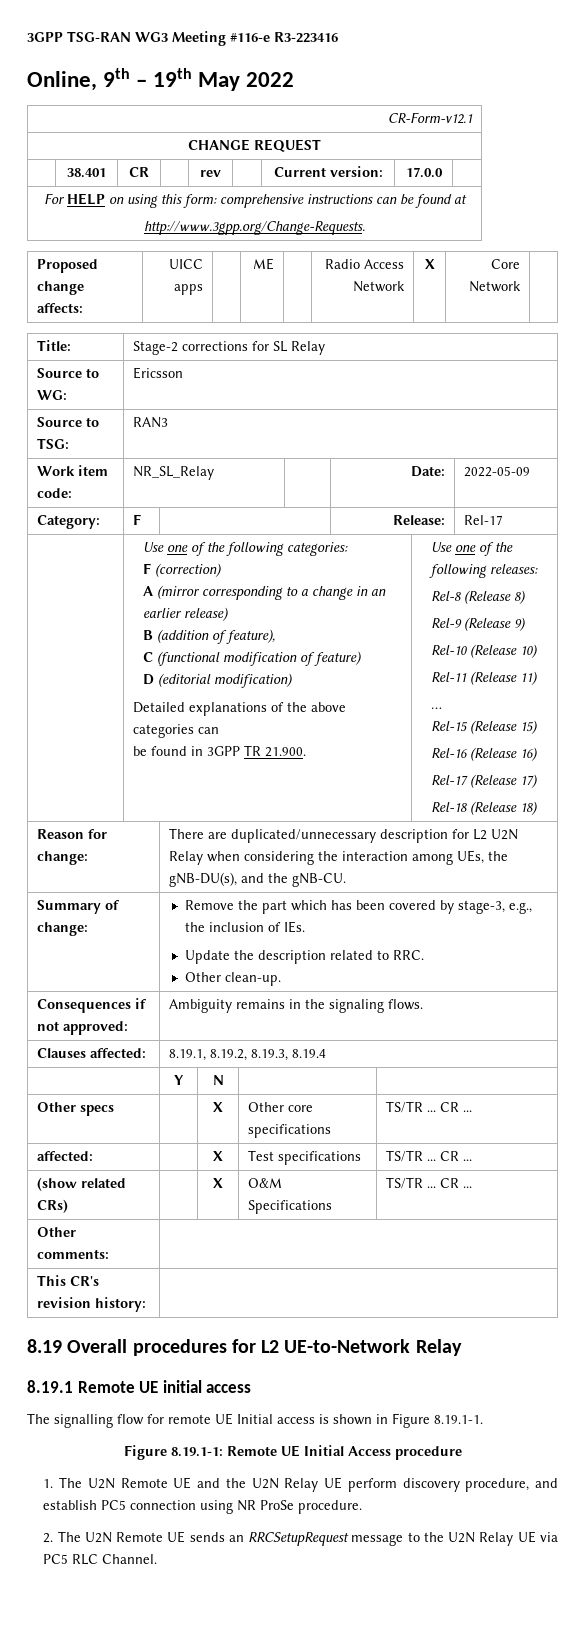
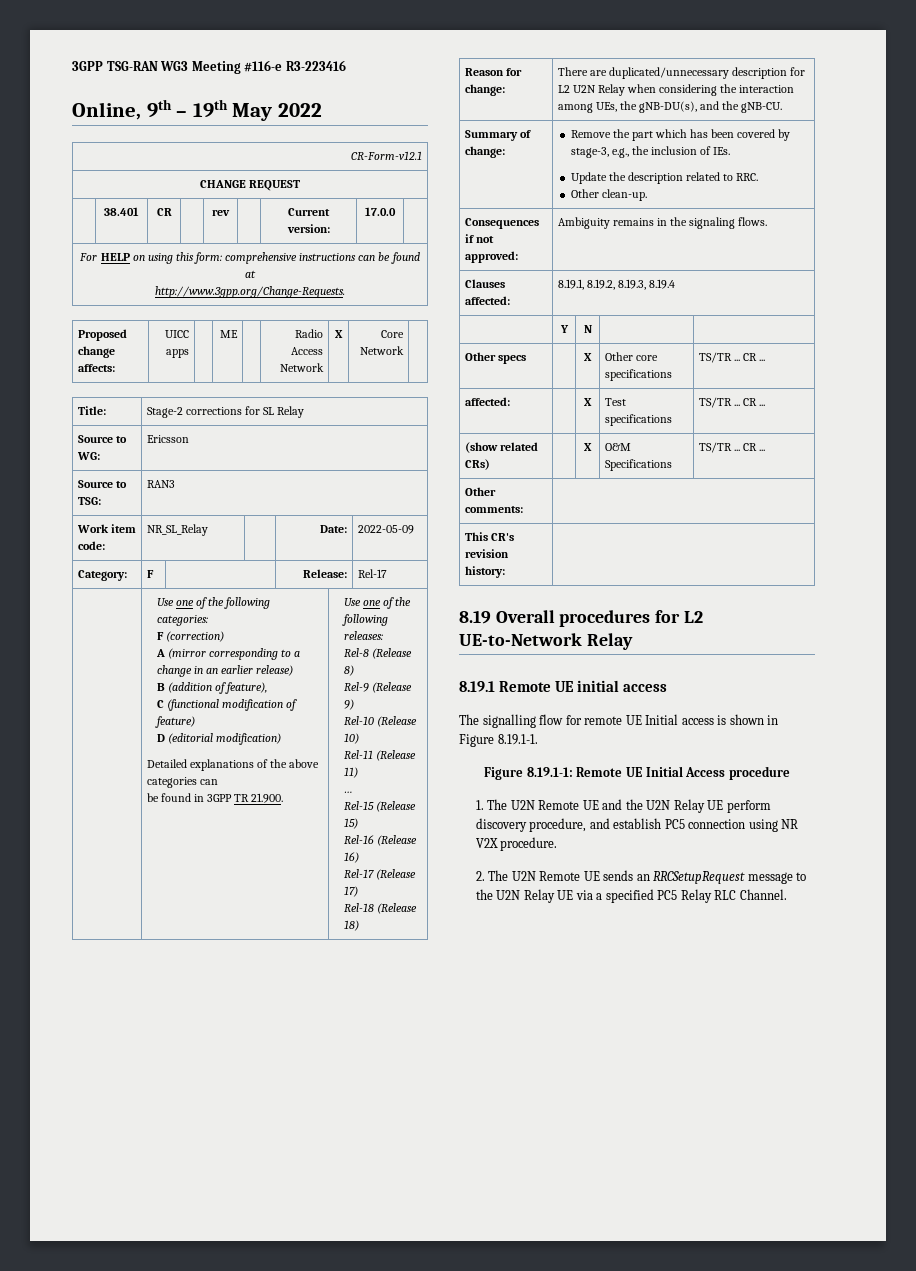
[260,1500,295,1510] ProSe -> [475,838,498,848] V2X
[43,1554,69,1564] PC5 -> [596,889,712,903] a specified PC5 Relay

